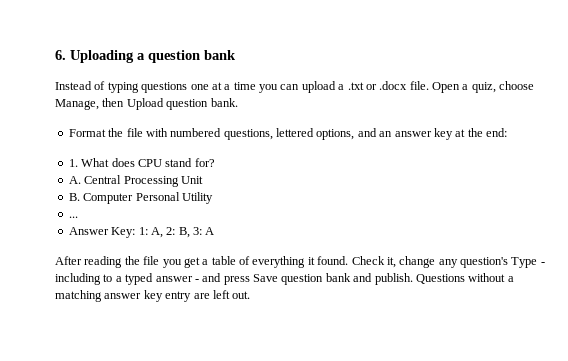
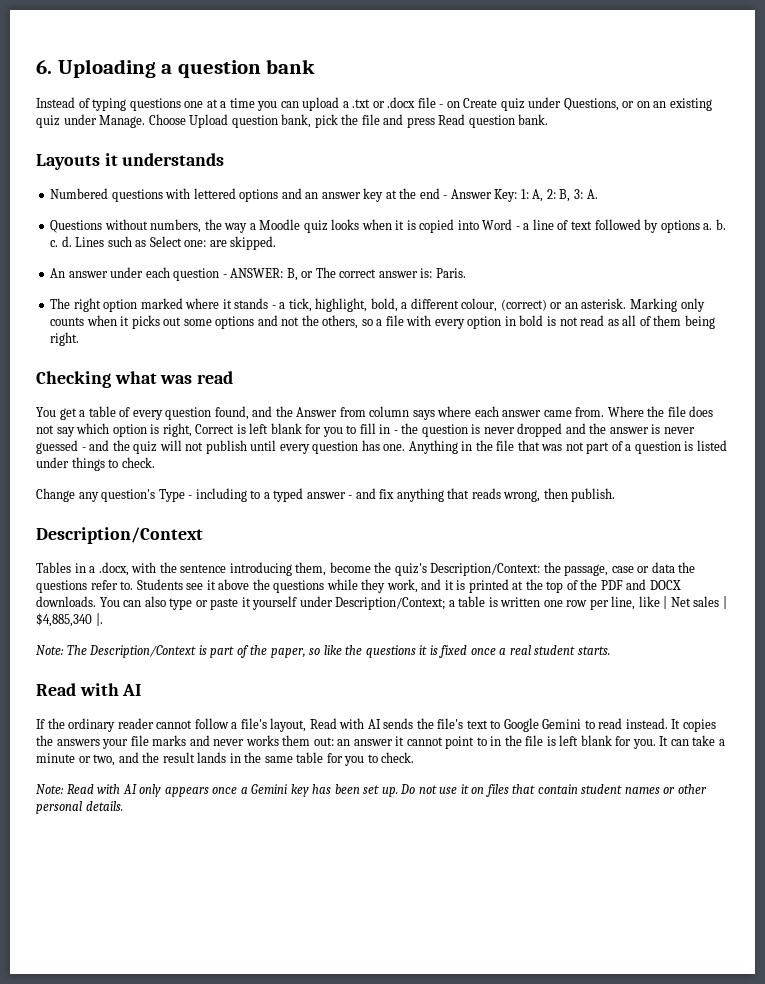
[409,81,535,93] [55,98,238,110] [68,128,355,140] file. Open a quiz, choose Manage, then Upload question bank. // Format the file with numbered questions, lettered options, -> [417,97,712,111] [36,114,549,128] [36,153,225,170] [50,188,279,202] file - on Create quiz under Questions, or on an existing quiz under Manage. Choose Upload question bank, pick the file and press Read question bank. // Layouts it understands // Numbered questions with lettered options
[486,128,507,137] [68,158,215,167] [68,175,203,187] [68,192,213,204] [68,216,78,218] end: // 1. What does CPU stand for? // A. Central Processing Unit // B. Computer Personal Utility // ... // -> [419,188,448,199] end -
[205,227,215,235] [55,256,436,268] A // After reading the file you get a table of everything it found. Check it, change -> [586,189,598,199] [50,219,726,233] [50,236,277,250] [50,267,466,281] [50,298,705,312] [50,315,715,329] [50,332,80,346] [36,371,234,388] [36,406,714,420] [36,423,695,437] [36,440,727,454] [36,457,155,471] [36,488,75,502] A. // Questions without numbers, the way a Moodle quiz looks when it is copied into Word - a line of text followed by options a. b. c. d. Lines such as Select one: are skipped. // An answer under each question - ANSWER: B, or The correct answer is: Paris. // The right option marked where it stands - a tick, highlight, bold, a different colour, (correct) or an asterisk. Marking only counts when it picks out some options and not the others, so a file with every option in bold is not read as all of them being right. // Checking what was read // You get a table of every question found, and the Answer from column says where each answer came from. Where the file does not say which option is right, Correct is left blank for you to fill in - the question is never dropped and the answer is never guessed - and the quiz will not publish until every question has one. Anything in the file that was not part of a question is listed under things to check. // Change
[223,273,514,285] [55,290,251,302] press Save question bank and publish. Questions without a matching answer key entry are left out. -> [379,488,616,502] [36,527,203,544] [36,562,696,576] [36,579,681,593] [36,596,727,610] [36,613,103,627] [36,645,610,658] [36,683,142,696] [36,718,716,732] [36,735,725,749] [36,752,415,766] [36,784,707,797] [36,801,123,814] fix anything that reads wrong, then publish. // Description/Context // Tables in a .docx, with the sentence introducing them, become the quiz's Description/Context: the passage, case or data the questions refer to. Students see it above the questions while they work, and it is printed at the top of the PDF and DOCX downloads. You can also type or paste it yourself under Description/Context; a table is written one row per line, like | Net sales | $4,885,340 |. // Note: The Description/Context is part of the paper, so like the questions it is fixed once a real student starts. // Read with AI // If the ordinary reader cannot follow a file's layout, Read with AI sends the file's text to Google Gemini to read instead. It copies the answers your file marks and never works them out: an answer it cannot point to in the file is left blank for you. It can take a minute or two, and the result lands in the same table for you to check. // Note: Read with AI only appears once a Gemini key has been set up. Do not use it on files that contain student names or other personal details.

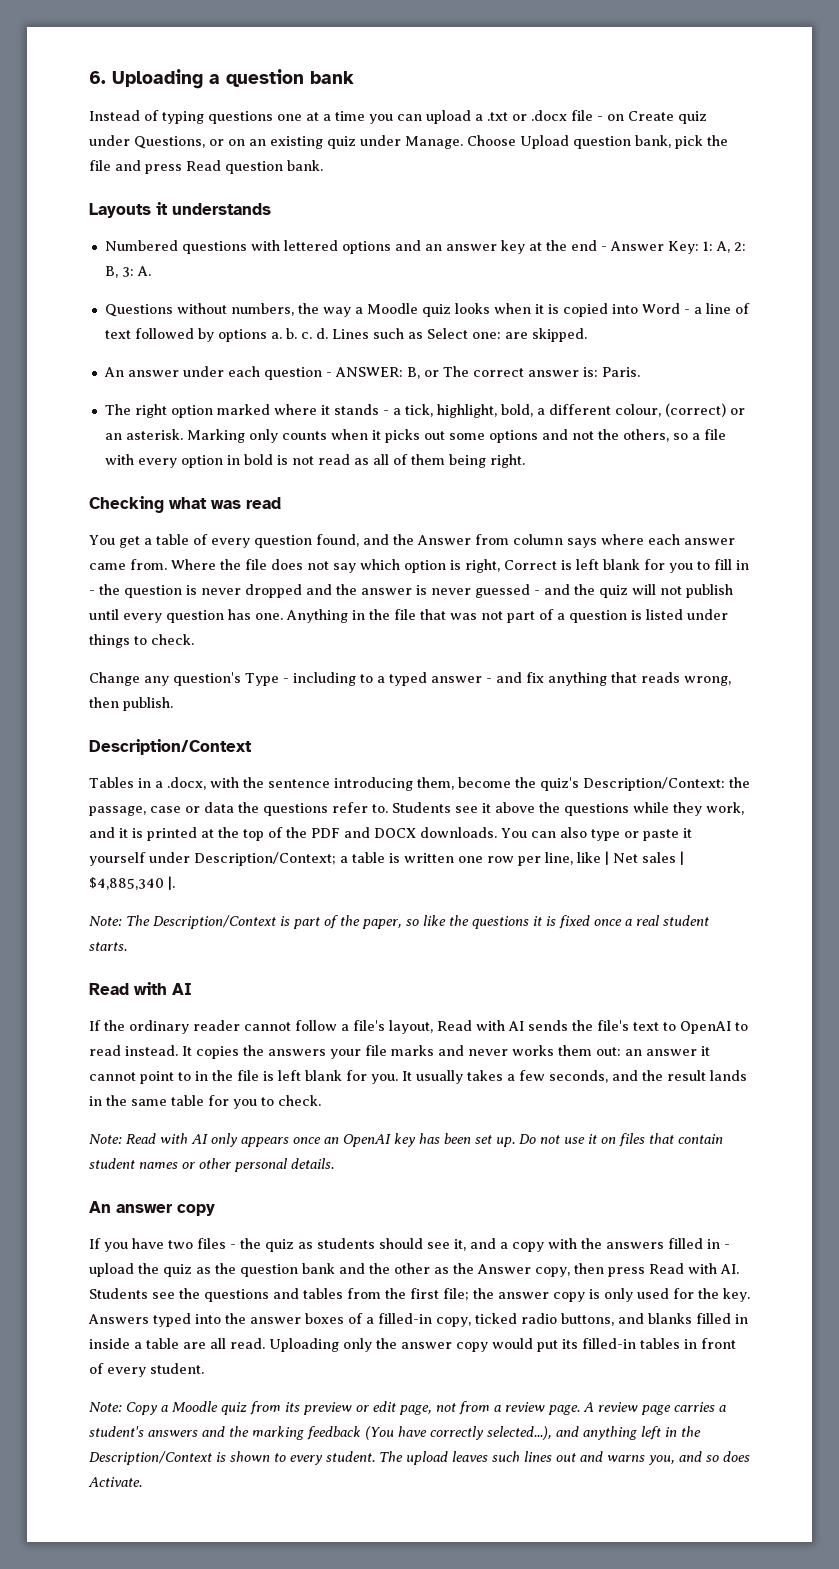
[503,718,582,732] Google Gemini -> [680,1021,731,1034] OpenAI
[670,735,725,746] [36,753,116,766] can take a minute or two, -> [416,1070,608,1084] usually takes a few seconds,
[240,784,288,794] a Gemini -> [324,1134,391,1147] an OpenAI
(123, 806) none -> [89,1201,215,1216] [89,1238,730,1252] [89,1263,739,1277] [89,1288,750,1302] [88,1313,748,1327] [89,1338,736,1352] [89,1363,204,1377] [89,1401,726,1415] [89,1426,701,1440] [89,1451,750,1465] [88,1477,142,1487] // An answer copy // If you have two files - the quiz as students should see it, and a copy with the answers filled in - upload the quiz as the question bank and the other as the Answer copy, then press Read with AI. Students see the questions and tables from the first file; the answer copy is only used for the key. Answers typed into the answer boxes of a filled-in copy, ticked radio buttons, and blanks filled in inside a table are all read. Uploading only the answer copy would put its filled-in tables in front of every student. // Note: Copy a Moodle quiz from its preview or edit page, not from a review page. A review page carries a student's answers and the marking feedback (You have correctly selected...), and anything left in the Description/Context is shown to every student. The upload leaves such lines out and warns you, and so does Activate.

